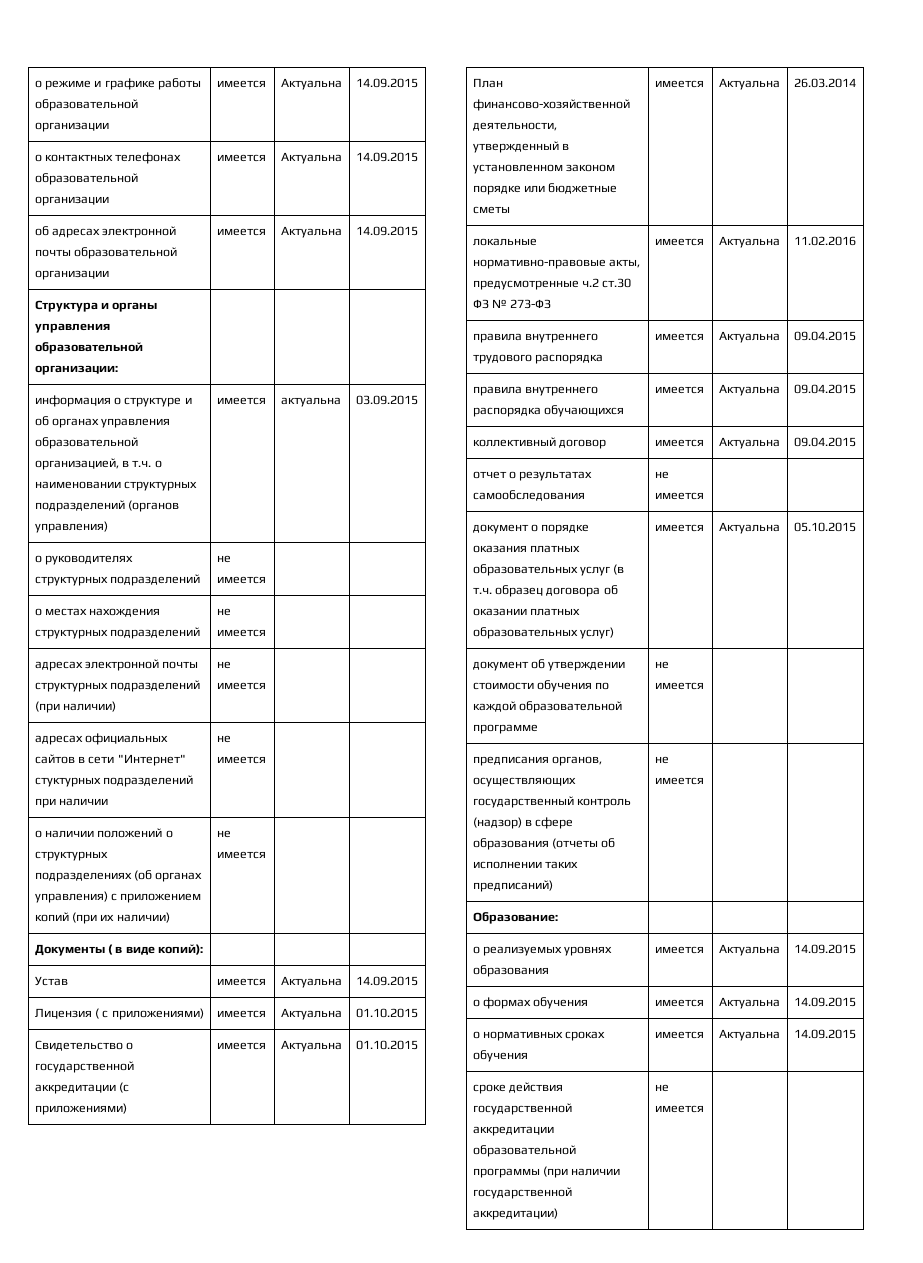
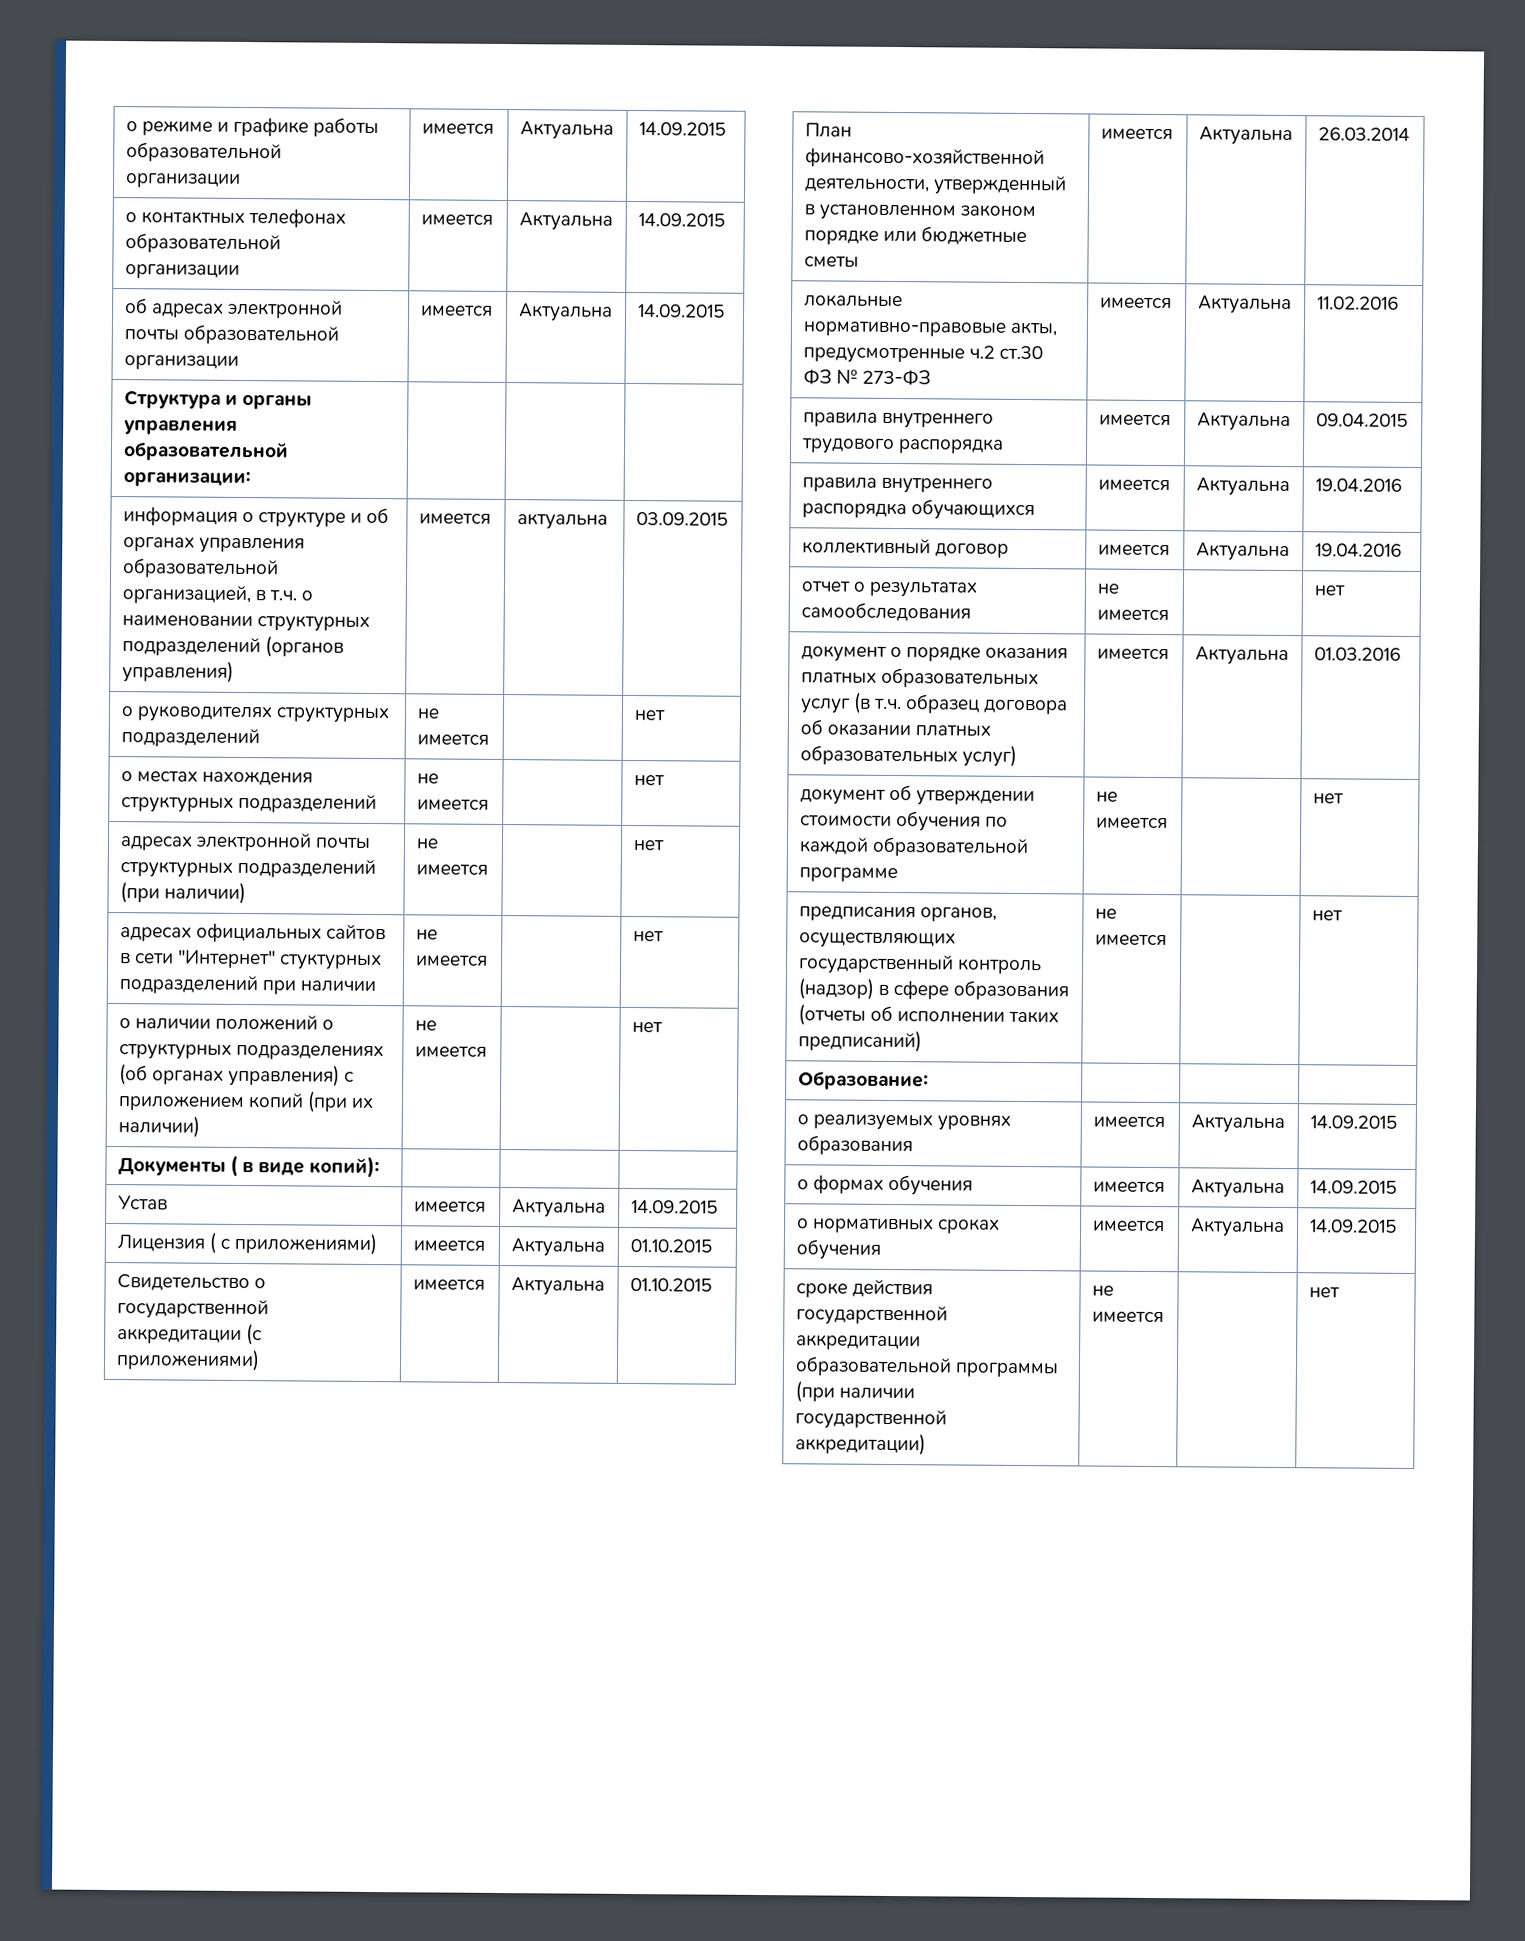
(266, 580) none -> [633,710,665,721] нет
(266, 633) none -> [633,775,665,786] нет
(266, 686) none -> [632,840,664,851] нет
(266, 760) none -> [632,930,664,942] нет
(266, 855) none -> [631,1021,663,1033] нет
[793,384,856,394] 09.04.2015 -> [1314,478,1402,492] 19.04.2016
[793,437,856,447] 09.04.2015 -> [1314,543,1402,557] 19.04.2016
(704, 496) none -> [1313,585,1345,596] нет
[793,522,856,532] 05.10.2015 -> [1313,647,1401,661] 01.03.2016
(704, 686) none -> [1312,793,1344,804] нет
(704, 781) none -> [1311,910,1343,921] нет
(704, 1109) none -> [1308,1287,1340,1298] нет

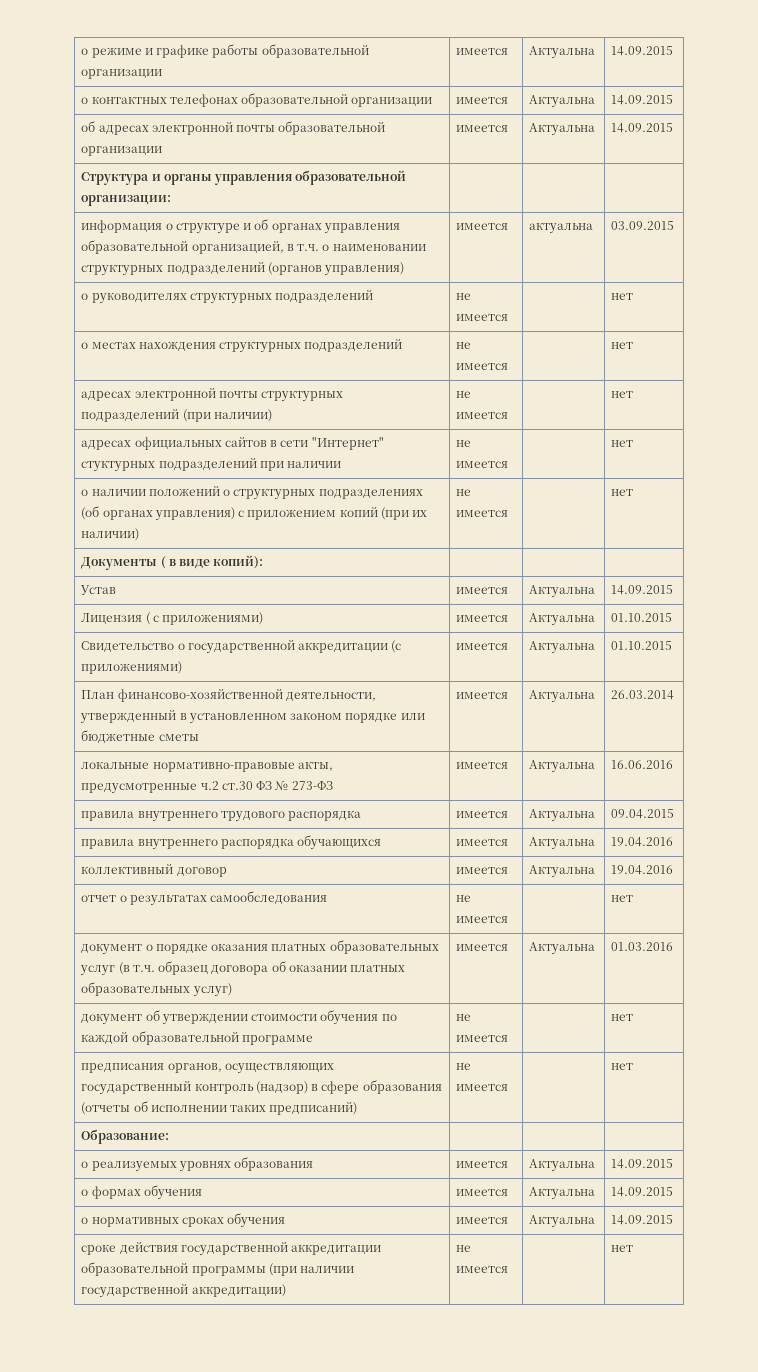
[1316,296,1399,310] 11.02.2016 -> [611,760,674,769] 16.06.2016

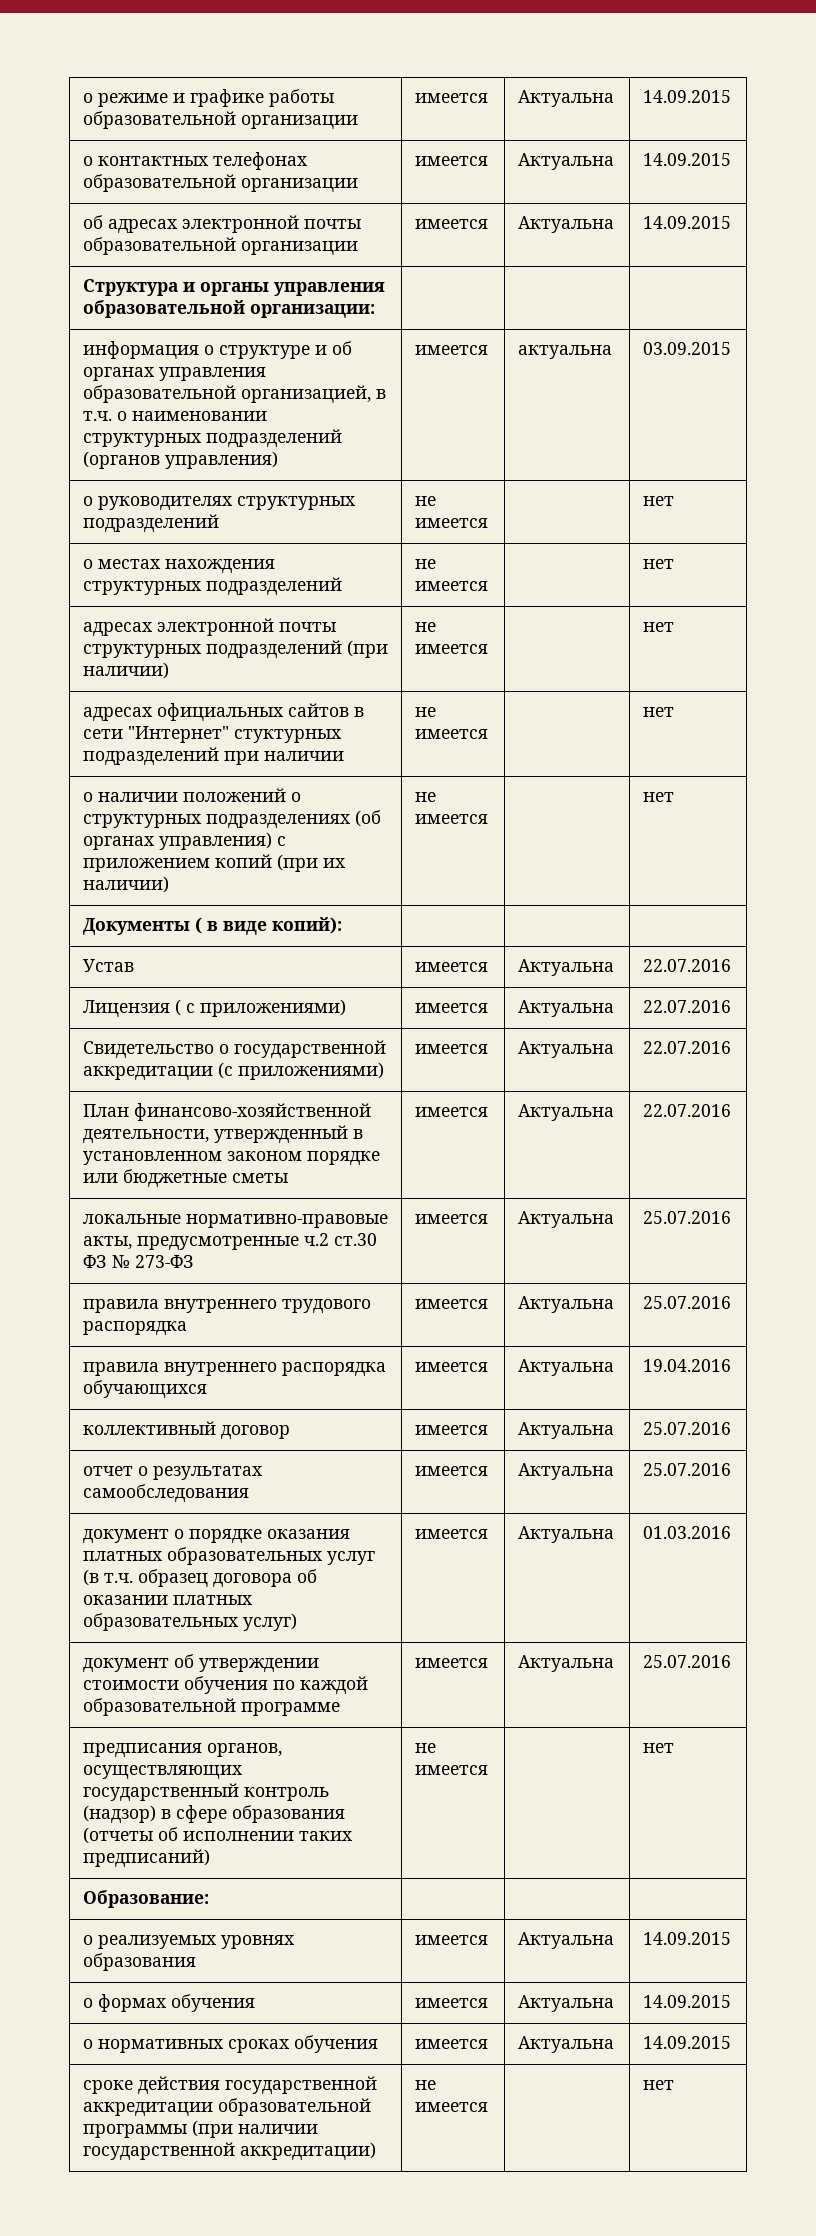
[611,585,674,595] 14.09.2015 -> [642,959,731,972] 22.07.2016
[611,613,673,622] 01.10.2015 -> [642,1000,731,1013] 22.07.2016
[611,641,673,650] 01.10.2015 -> [642,1041,731,1054] 22.07.2016
[611,690,675,700] 26.03.2014 -> [642,1104,731,1117] 22.07.2016
[611,760,674,769] 16.06.2016 -> [642,1211,731,1224] 25.07.2016
[611,809,675,819] 09.04.2015 -> [642,1296,731,1309] 25.07.2016
[611,865,674,875] 19.04.2016 -> [642,1422,731,1435] 25.07.2016
[456,895,472,902] [456,916,509,923] [611,895,634,902] не имеется | | нет -> [414,1466,488,1476] [517,1463,614,1480] [642,1463,731,1476] имеется | Актуальна | 25.07.2016
[456,1014,472,1021] [456,1035,509,1042] [611,1014,634,1021] не имеется | | нет -> [414,1658,488,1668] [517,1655,614,1672] [642,1655,731,1668] имеется | Актуальна | 25.07.2016

